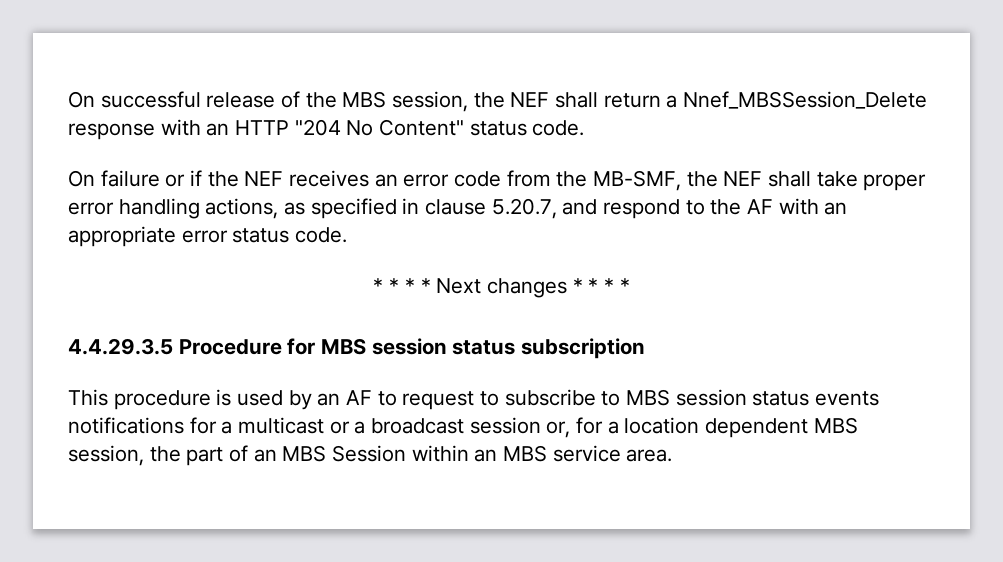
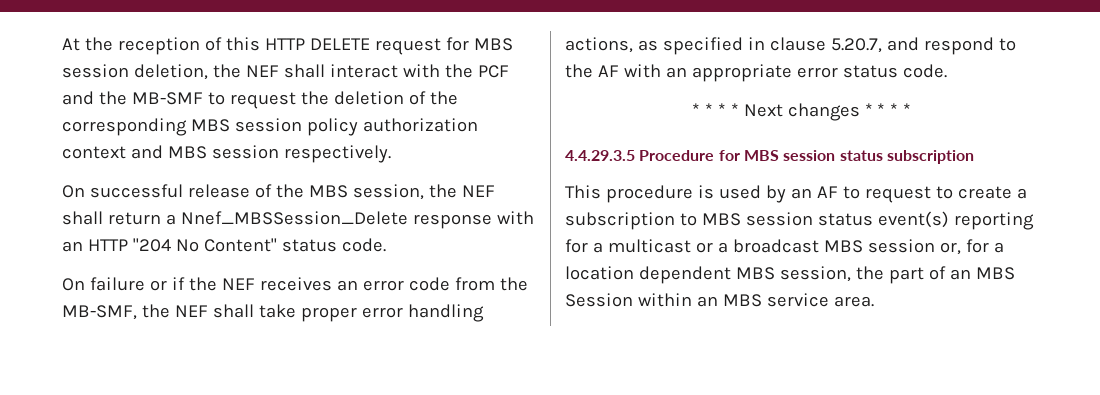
(68, 99) none -> [62,37,513,55] [62,64,509,80] [62,91,458,109] [62,118,478,136] [62,145,391,163] At the reception of this HTTP DELETE request for MBS session deletion, the NEF shall interact with the PCF and the MB-SMF to request the deletion of the corresponding MBS session policy authorization context and MBS session respectively. //
[504,389,596,406] subscribe -> [957,186,1027,199] [565,212,675,230] create a subscription
[815,391,880,406] [68,417,184,434] events notifications -> [877,211,1034,230] event(s) reporting
(465, 426) none -> [823,240,863,253] MBS

